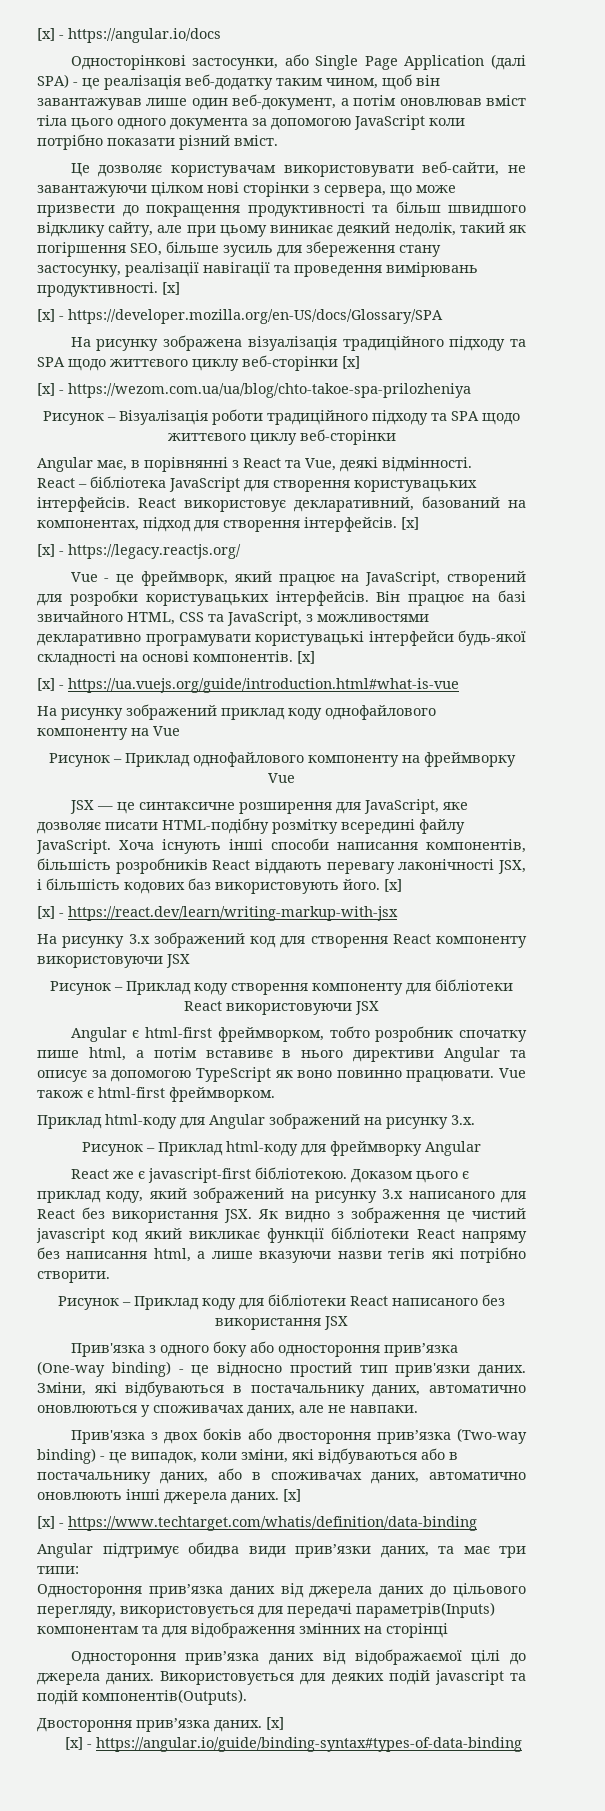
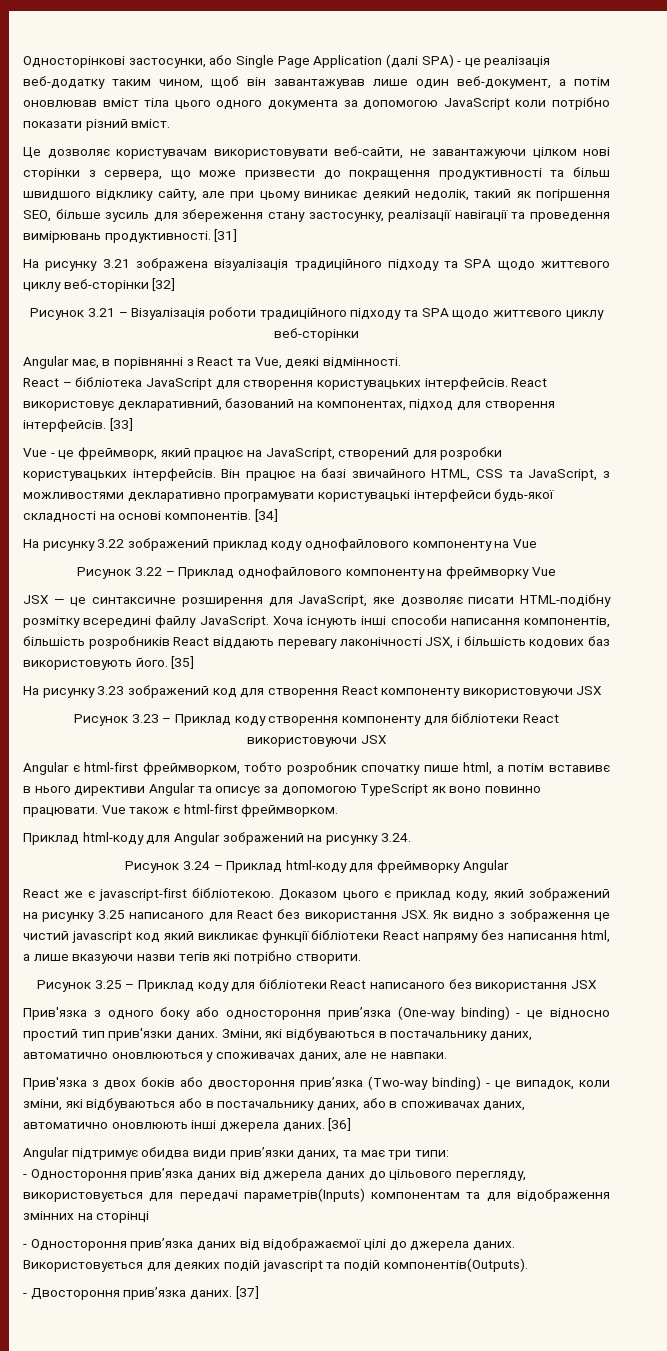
[37,28,221,43] [x] - https://angular.io/docs // -> (23, 62) none
[162,282,180,295] [37,309,443,324] [70,337,159,351] [x] // [x] - https://developer.mozilla.org/en-US/docs/Glossary/SPA // На рисунку -> [214,229,238,242] [23,259,130,271] [31] // На рисунку 3.21
[342,356,360,369] [37,383,471,398] [43,411,104,425] [x] // [x] - https://wezom.com.ua/ua/blog/chto-takoe-spa-prilozheniya // Рисунок -> [152,278,176,291] [30,308,116,320] [32] // Рисунок 3.21
[401,517,419,530] [37,544,241,559] [x] // [x] - https://legacy.reactjs.org/ -> [109,418,133,431] [33]
[297,651,315,664] [37,678,459,693] [37,706,123,720] [x] // [x] - https://ua.vuejs.org/guide/introduction.html#what-is-vue // На рисунку -> [254,509,278,522] [23,539,125,551] [34] // На рисунку 3.22
(110, 760) none -> [135,567,163,576] 3.22
[384,879,402,892] [37,906,398,921] [37,934,150,948] [x] // [x] - https://react.dev/learn/writing-markup-with-jsx // На рисунку 3.x -> [171,656,195,669] [23,686,125,698] [35] // На рисунку 3.23
(111, 988) none -> [131,714,159,723] 3.23
[451,1115,475,1125] [82,1142,143,1156] 3.x. // Рисунок -> [380,833,411,842] [125,861,210,873] 3.24. // Рисунок 3.24
[382,1189,404,1199] 3.x -> [97,910,125,919] 3.25
(119, 1303) none -> [94,980,122,989] 3.25
[283,1489,301,1502] [37,1516,477,1531] [x] // [x] - https://www.techtarget.com/whatis/definition/data-binding -> [328,1118,352,1131] [36]
(79, 1570) none -> [23,1174,27,1178] -
(448, 1630) none -> [23,1244,27,1248] -
(247, 1697) none -> [23,1293,27,1297] -
[266,1717,284,1730] [65,1737,523,1752] [x] // [x] - https://angular.io/guide/binding-syntax#types-of-data-binding -> [235,1286,259,1299] [37]

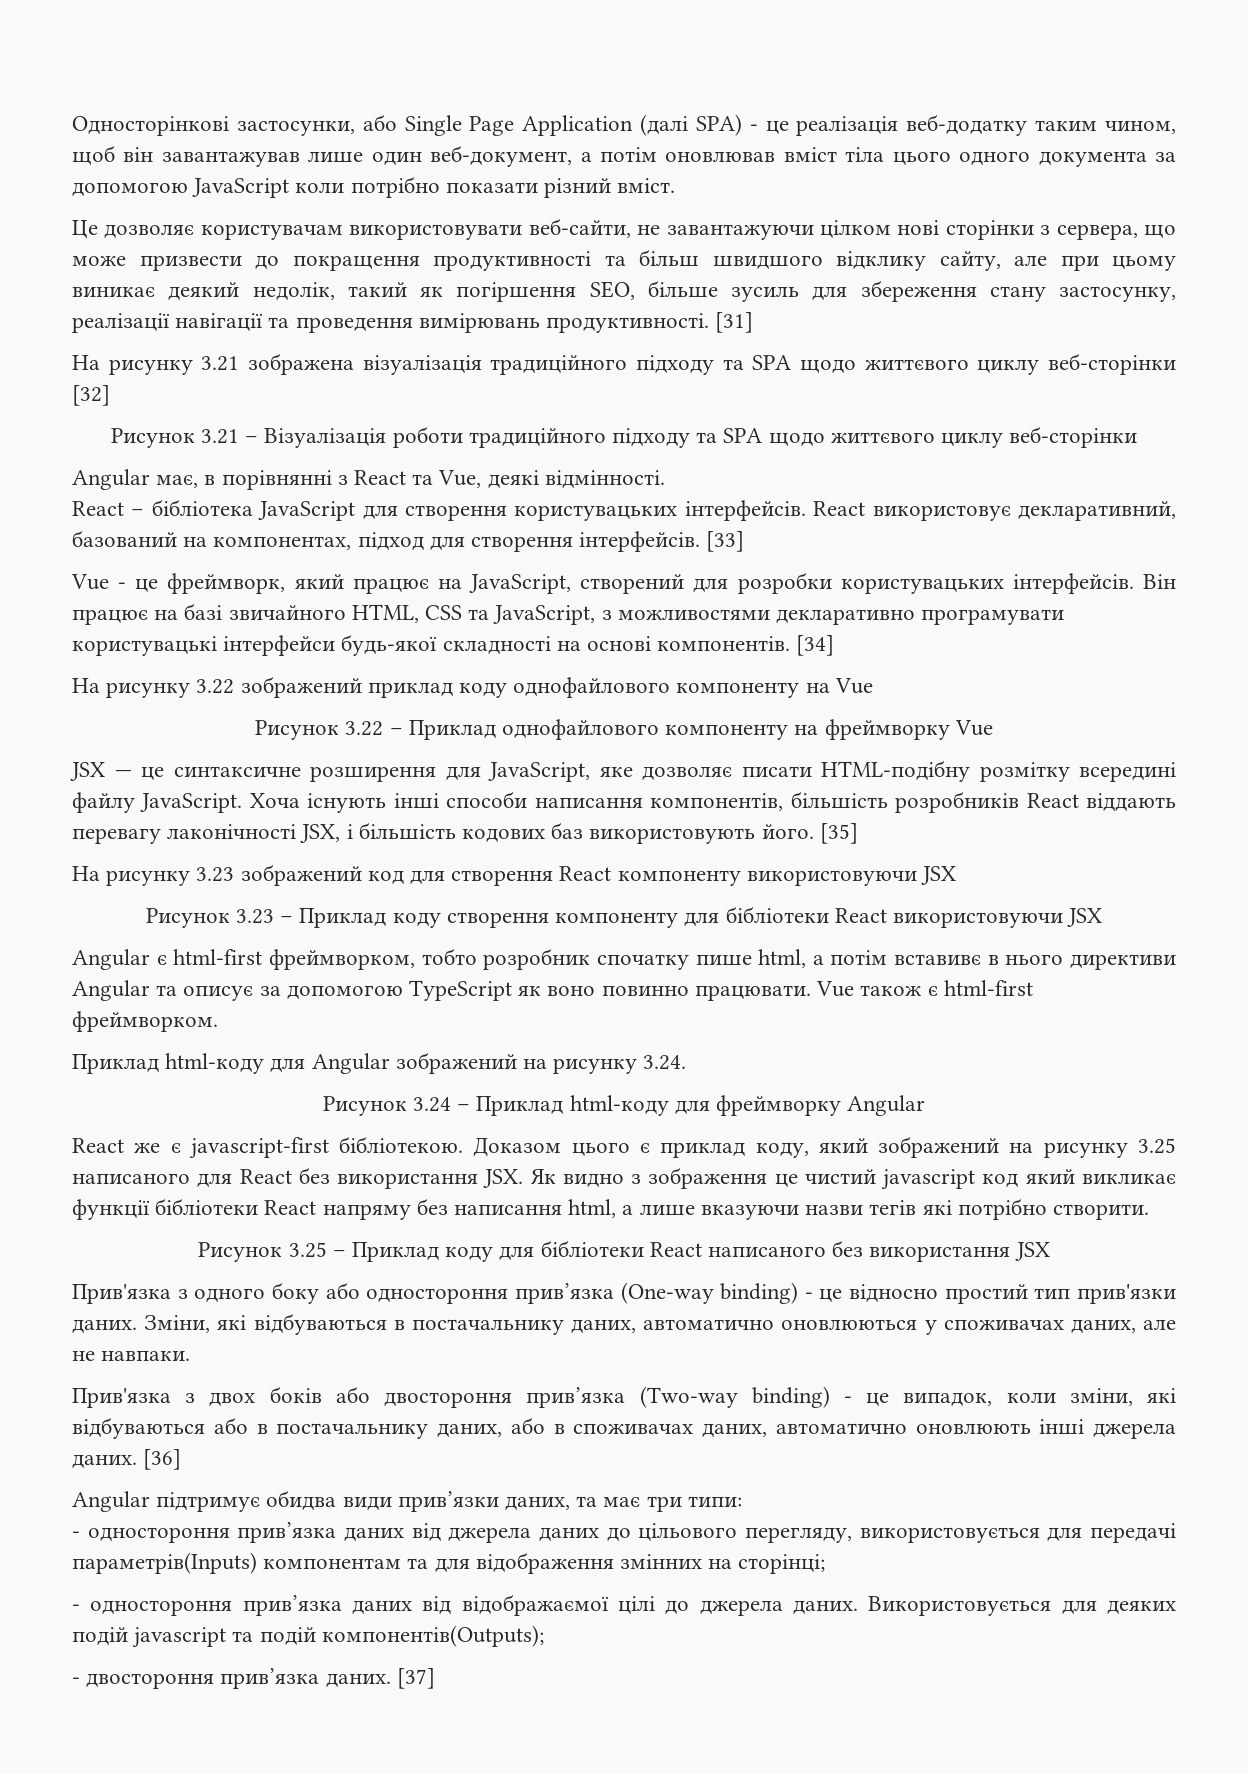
[30,1169,127,1181] Одностороння -> [87,1527,230,1543] одностороння
[96,1211,150,1223] [23,1239,127,1251] сторінці // - Одностороння -> [738,1554,826,1574] [72,1600,233,1616] сторінці; // - одностороння
[383,1258,528,1272] [23,1288,120,1300] компонентів(Outputs). // - Двостороння -> [321,1625,544,1647] [72,1673,215,1689] компонентів(Outputs); // - двостороння

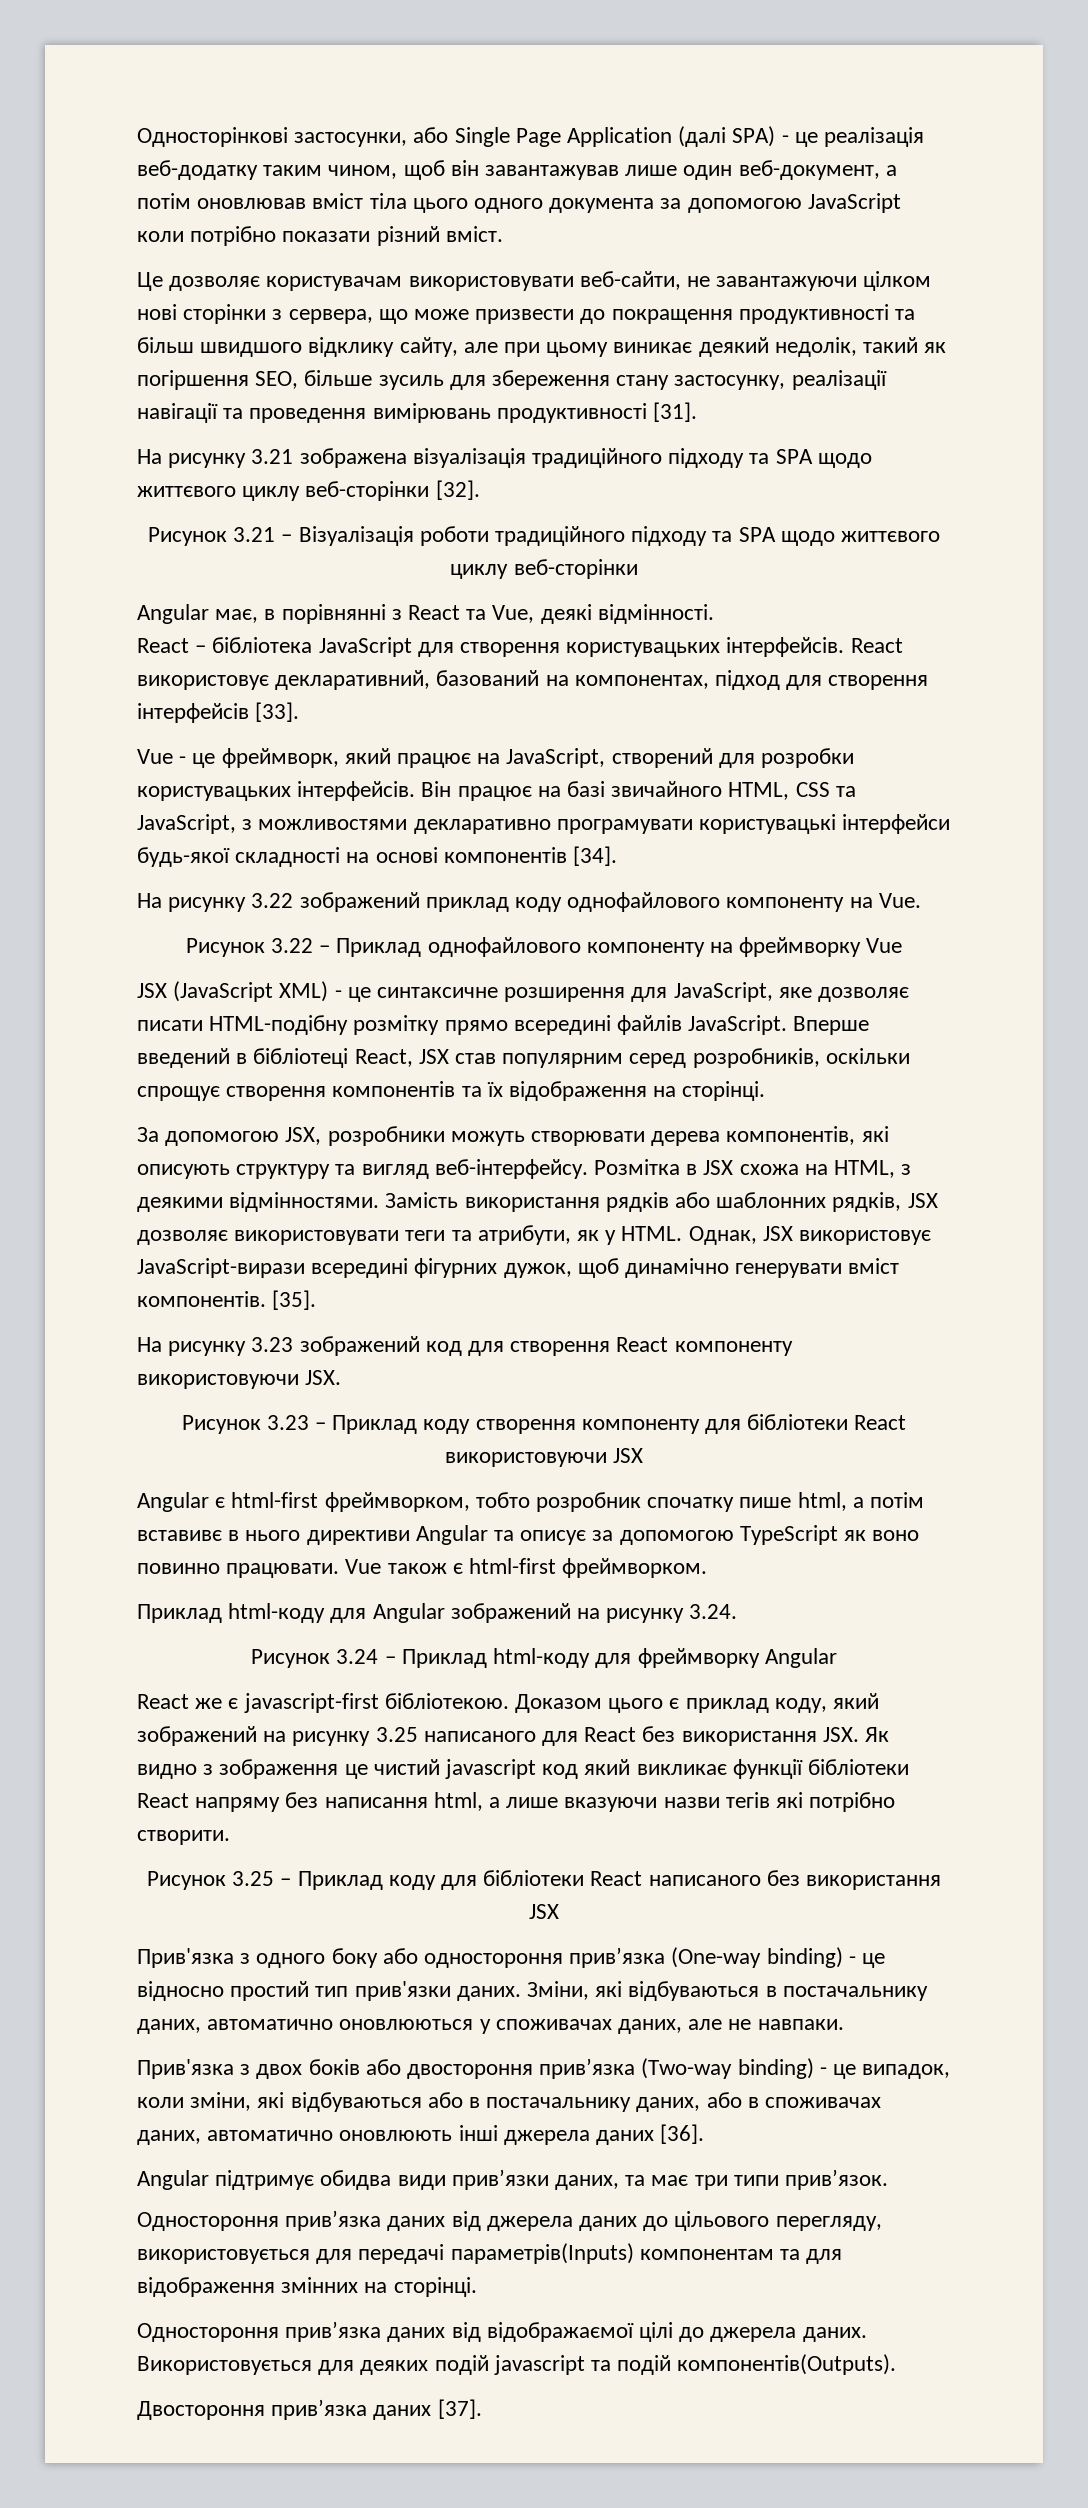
[546,312,754,333] продуктивності. [31] -> [496,402,698,423] продуктивності [31].
[72,385,110,406] [32] -> [435,480,480,500] [32].
[579,531,745,552] інтерфейсів. [33] -> [137,702,300,723] інтерфейсів [33].
[657,635,835,656] компонентів. [34] -> [443,846,618,866] компонентів [34].
[834,678,873,694] Vue -> [878,893,921,908] Vue.
[114,770,132,777] — -> [173,981,342,1002] (JavaScript XML) -
[1079,762,1176,782] [72,791,1176,813] [72,822,858,844] всередині файлу JavaScript. Хоча існують інші способи написання компонентів, більшість розробників React віддають перевагу лаконічності JSX, і більшість кодових баз використовують його. [35] -> [444,1015,870,1035] [137,1048,910,1068] [137,1081,766,1101] [137,1126,889,1146] [137,1159,912,1179] [137,1192,938,1212] [137,1225,932,1245] [137,1258,900,1278] [137,1290,317,1310] прямо всередині файлів JavaScript. Вперше введений в бібліотеці React, JSX став популярним серед розробників, оскільки спрощує створення компонентів та їх відображення на сторінці. // За допомогою JSX, розробники можуть створювати дерева компонентів, які описують структуру та вигляд веб-інтерфейсу. Розмітка в JSX схожа на HTML, з деякими відмінностями. Замість використання рядків або шаблонних рядків, JSX дозволяє використовувати теги та атрибути, як у HTML. Однак, JSX використовує JavaScript-вирази всередині фігурних дужок, щоб динамічно генерувати вміст компонентів. [35].
[921,866,957,885] JSX -> [305,1370,342,1385] JSX.
[72,1449,182,1470] даних. [36] -> [596,2124,705,2145] даних [36].
[687,1496,742,1507] [72,1527,230,1543] типи: // - одностороння -> [733,2169,889,2190] [137,2212,279,2231] типи прив’язок. // Одностороння
[738,1554,826,1574] [72,1600,233,1616] сторінці; // - одностороння -> [393,2277,477,2297] [137,2323,279,2342] сторінці. // Одностороння
[321,1625,544,1647] [72,1668,435,1689] компонентів(Outputs); // - двостороння прив’язка даних. [37] -> [677,2354,897,2375] [137,2399,482,2420] компонентів(Outputs). // Двостороння прив’язка даних [37].

